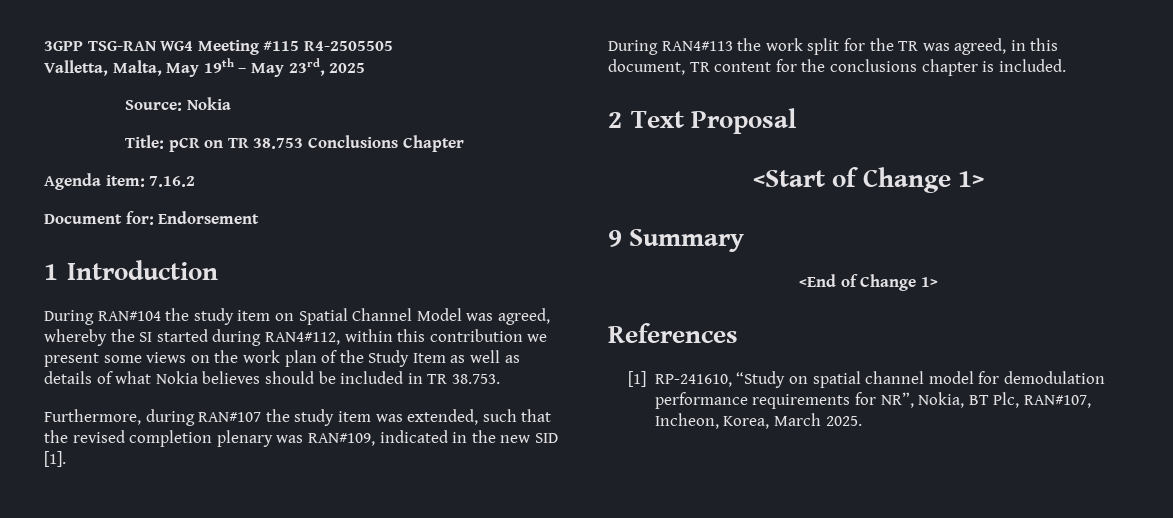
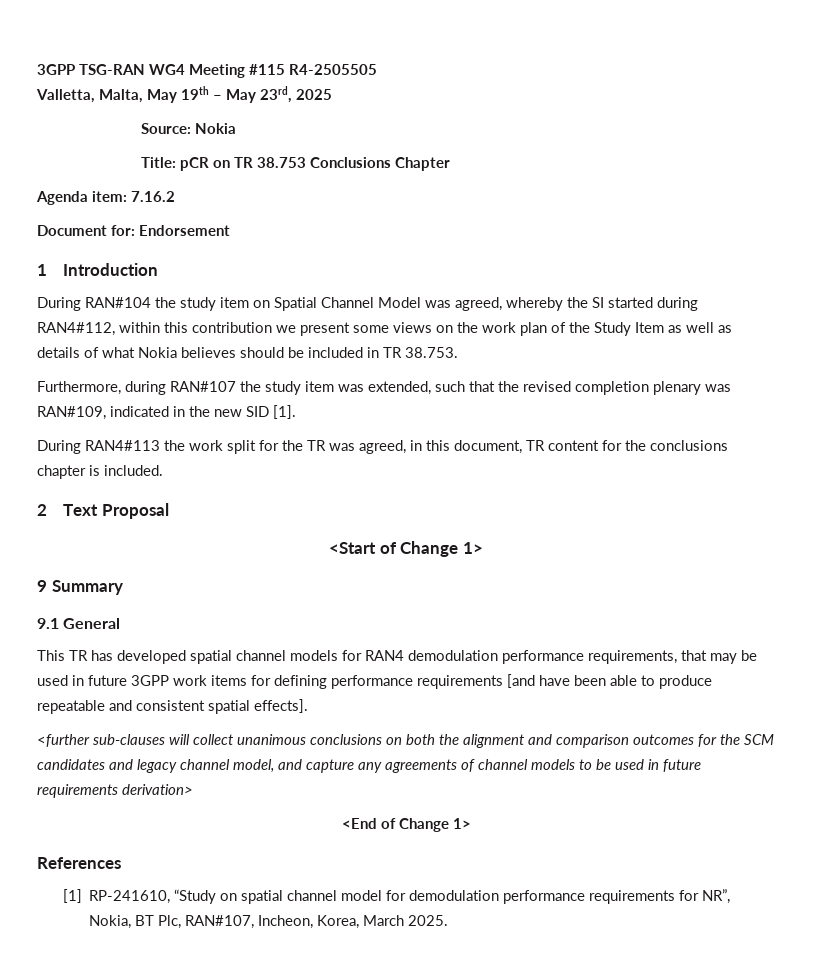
(745, 240) none -> [37,618,121,629] [37,650,757,664] [37,674,712,689] [37,699,308,714] [37,734,774,748] [37,759,701,773] [37,784,193,798] // 9.1 General // This TR has developed spatial channel models for RAN4 demodulation performance requirements, that may be used in future 3GPP work items for defining performance requirements [and have been able to produce repeatable and consistent spatial effects]. // <further sub-clauses will collect unanimous conclusions on both the alignment and comparison outcomes for the SCM candidates and legacy channel model, and capture any agreements of channel models to be used in future requirements derivation>

